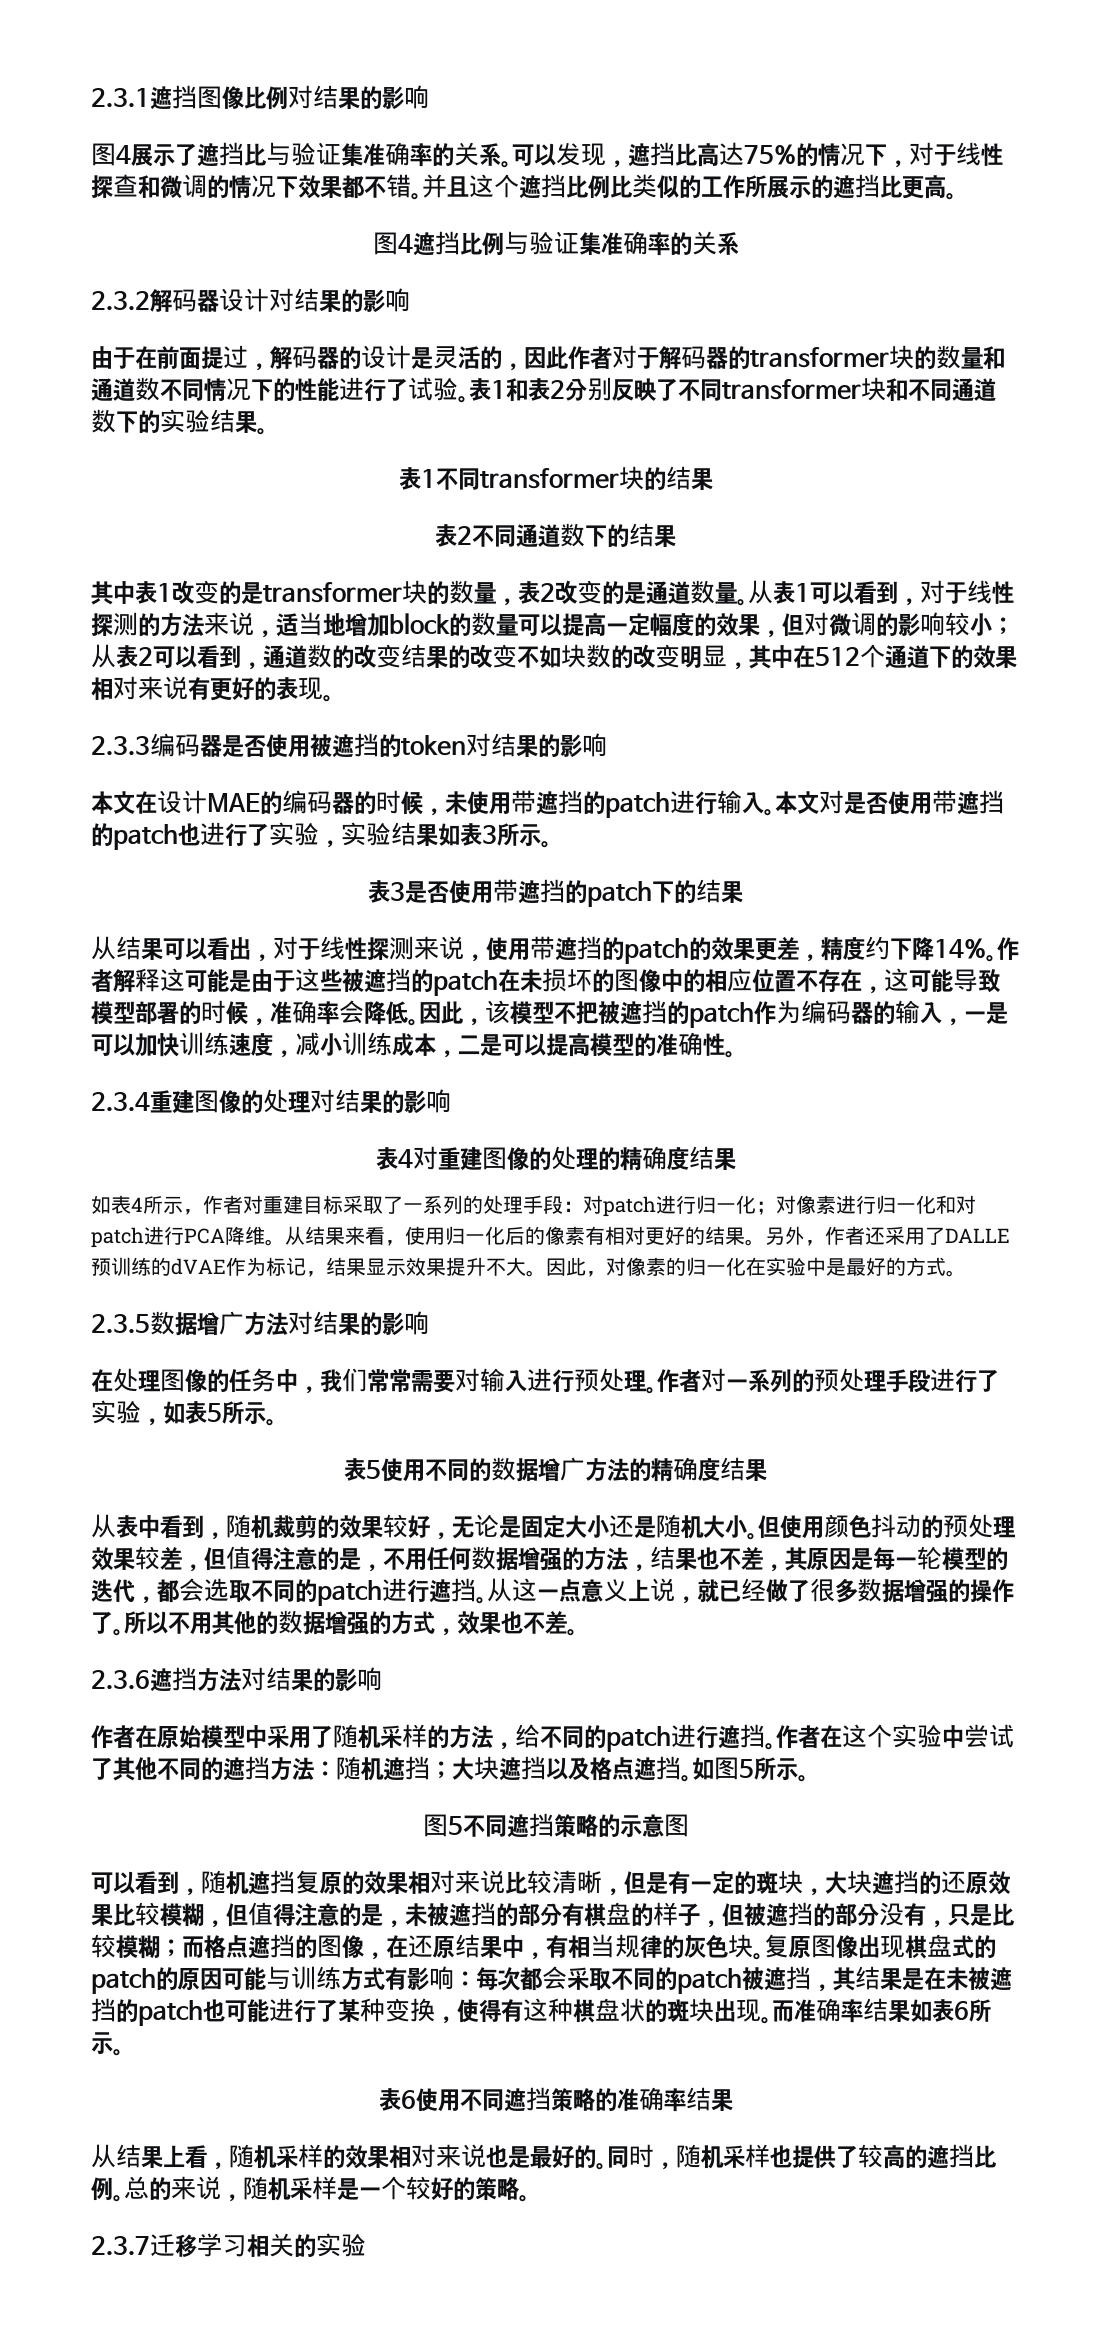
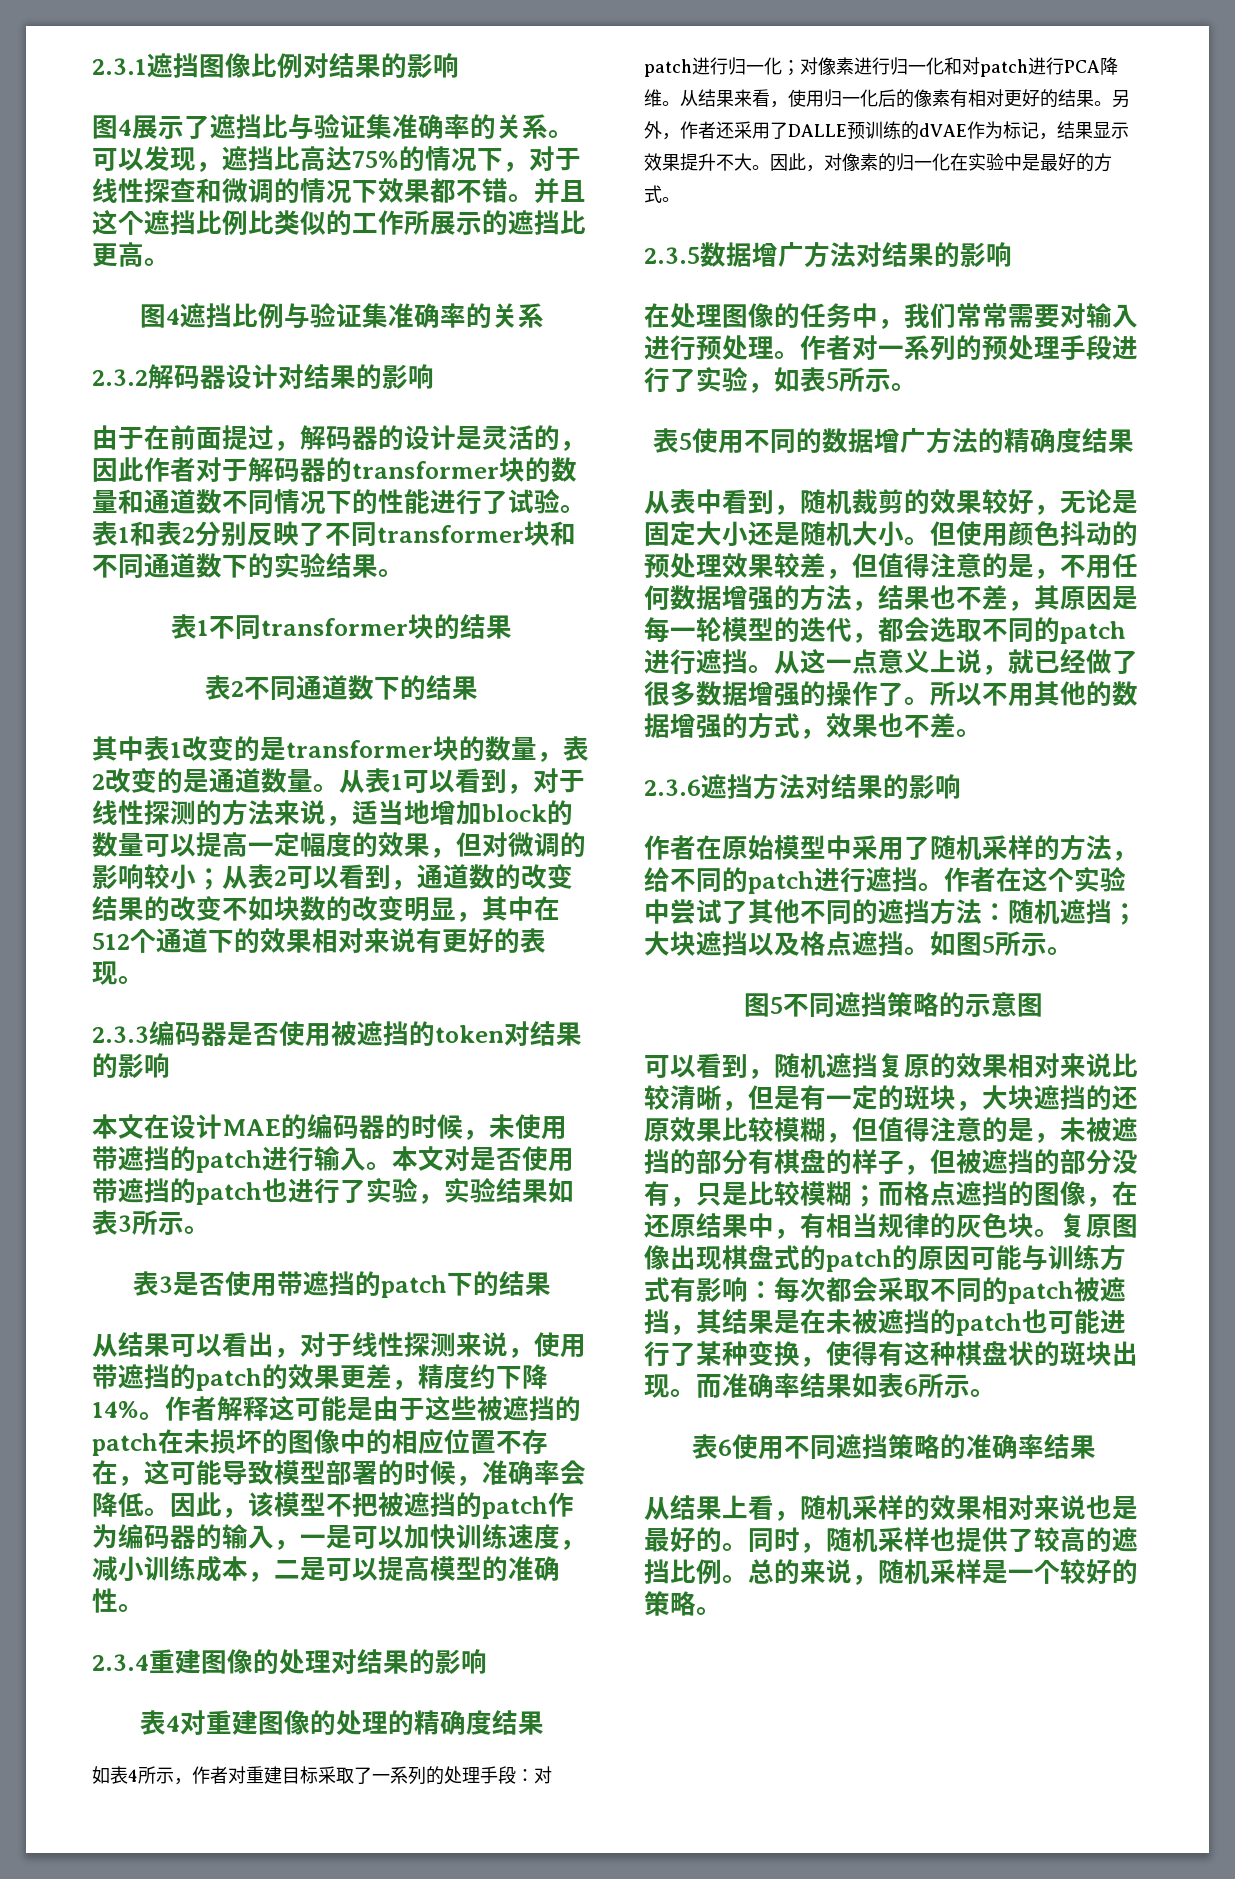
[91,2233,366,2258] // 2.3.7迁移学习相关的实验 -> (722, 1611) none

